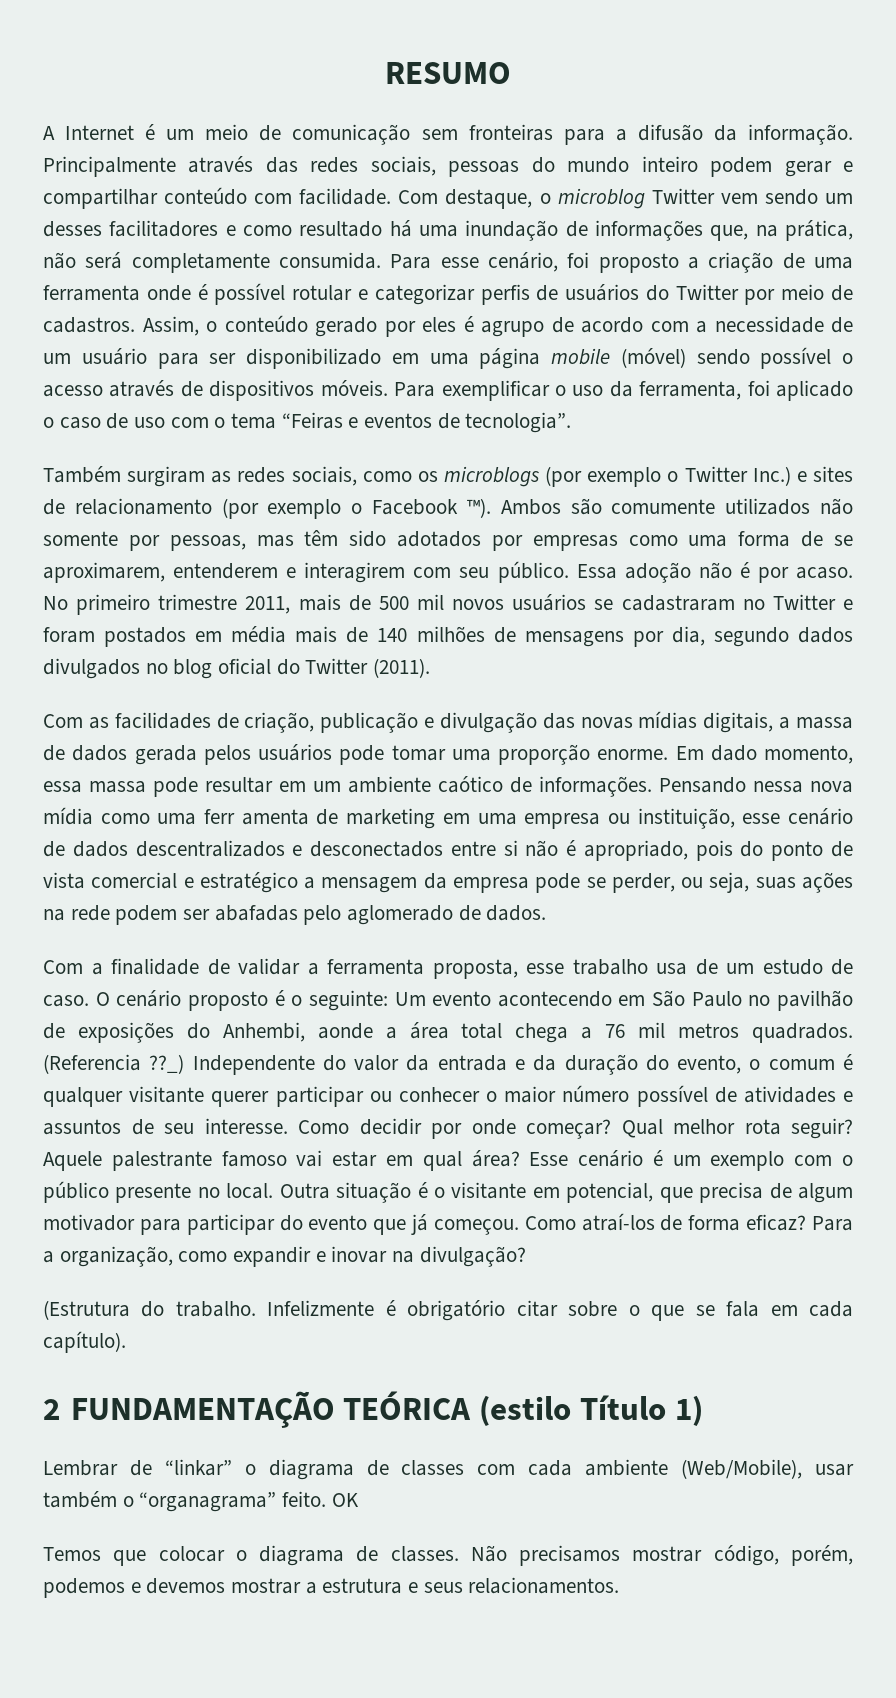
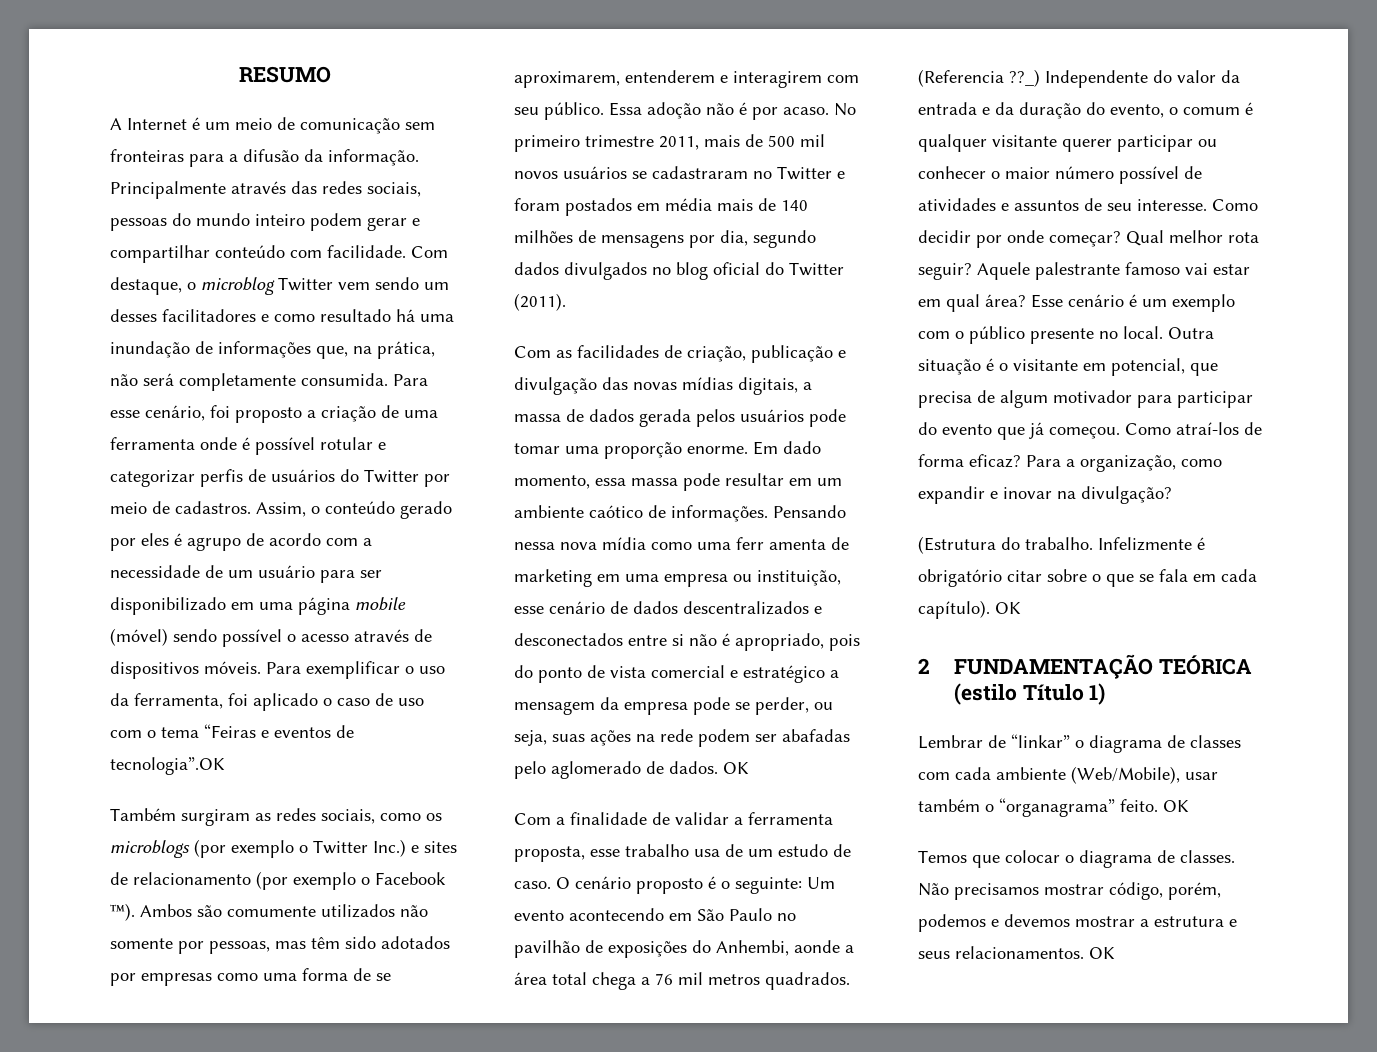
[465,412,572,433] tecnologia”. -> [110,757,225,775] tecnologia”.OK
(547, 913) none -> [723,762,749,774] OK
(126, 1342) none -> [995,602,1021,614] OK
(620, 1585) none -> [1089,947,1115,959] OK

